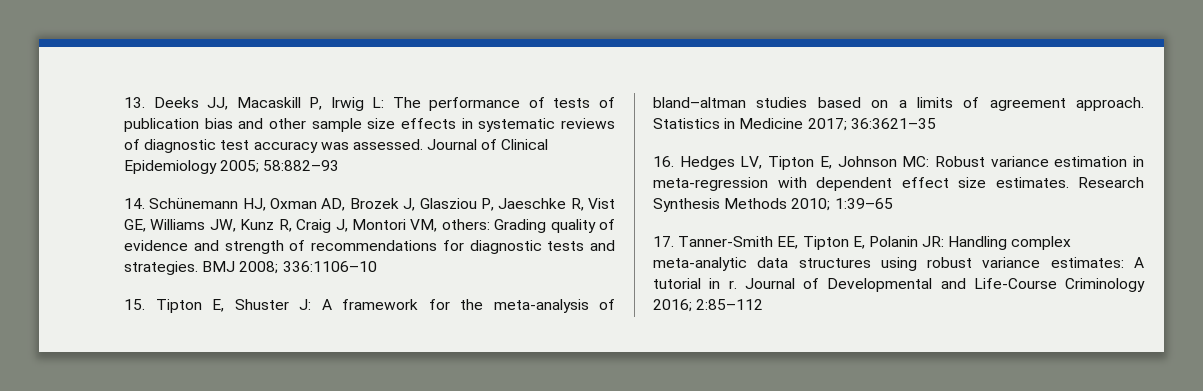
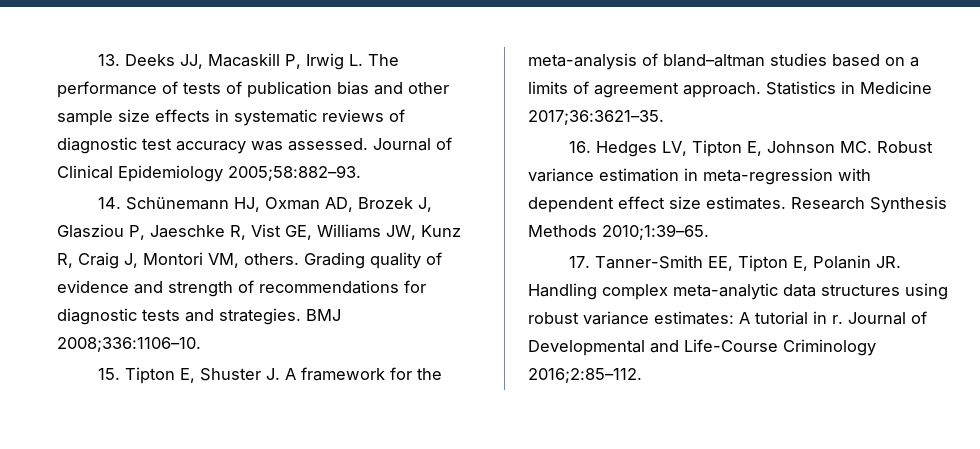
[372,97,385,108] L: -> [348,54,363,66] L.
[220,160,340,173] 2005; 58:882–93 -> [228,165,361,181] 2005;58:882–93.
[441,219,490,230] others: -> [244,253,299,265] others.
[239,261,377,274] 2008; 336:1106–10 -> [57,337,201,352] 2008;336:1106–10.
[299,299,311,310] J: -> [265,368,280,380] J.
[807,118,936,131] 2017; 36:3621–35 -> [528,110,664,125] 2017;36:3621–35.
[902,156,930,167] MC: -> [839,141,872,153] MC.
[791,198,893,211] 2010; 1:39–65 -> [602,224,709,240] 2010;1:39–65.
[922,236,945,247] JR: -> [875,256,901,268] JR.
[653,299,764,312] 2016; 2:85–112 -> [528,368,642,383] 2016;2:85–112.

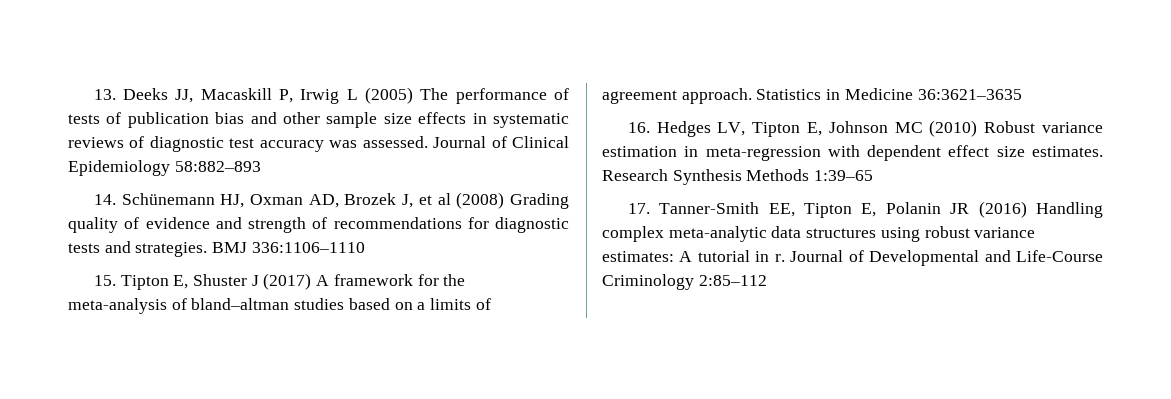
[348,54,363,66] L. -> [346,87,414,104] L (2005)
[228,165,361,181] 2005;58:882–93. -> [174,161,261,172] 58:882–893
[57,224,461,240] [57,252,299,269] Glasziou P, Jaeschke R, Vist GE, Williams JW, Kunz R, Craig J, Montori VM, others. -> [418,192,505,209] et al (2008)
[57,337,201,352] 2008;336:1106–10. -> [251,242,365,253] 336:1106–1110
[265,368,280,380] J. -> [251,273,312,290] J (2017)
[528,110,664,125] 2017;36:3621–35. -> [917,89,1022,100] 36:3621–3635
[839,141,872,153] MC. -> [894,120,978,137] MC (2010)
[602,224,709,240] 2010;1:39–65. -> [814,170,874,181] 1:39–65
[875,256,901,268] JR. -> [950,201,1027,218] JR (2016)
[528,368,642,383] 2016;2:85–112. -> [698,275,767,286] 2:85–112

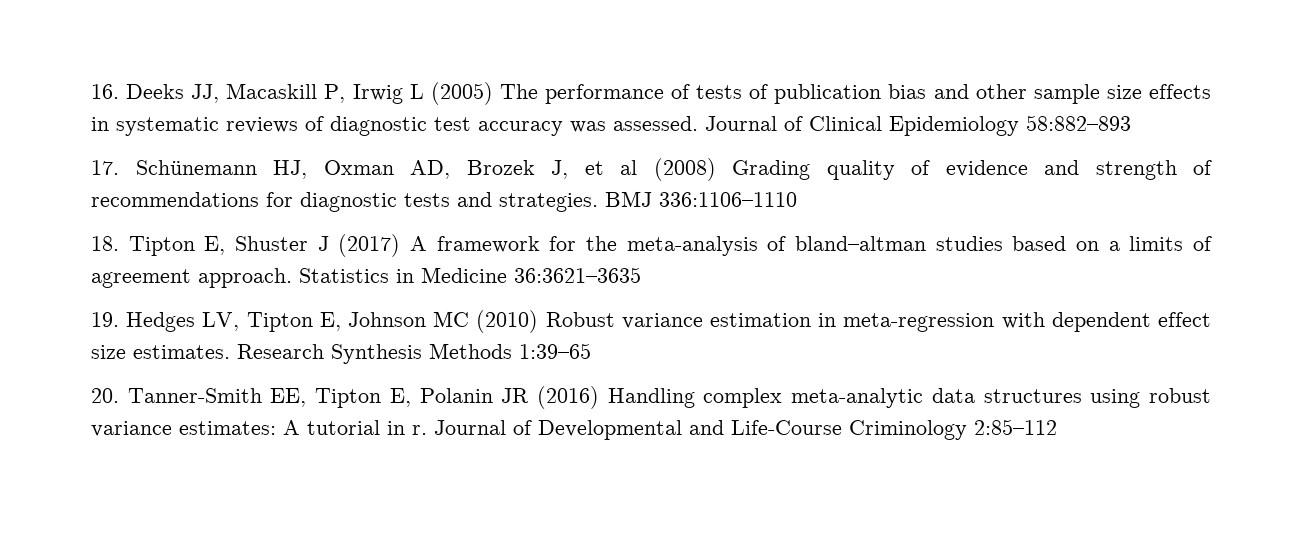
[93,89,116,100] 13. -> [91,84,119,99] 16.
[93,194,116,205] 14. -> [91,160,119,175] 17.
[93,275,116,286] 15. -> [91,236,119,251] 18.
[627,122,650,133] 16. -> [91,312,119,327] 19.
[627,203,650,214] 17. -> [91,388,119,403] 20.

